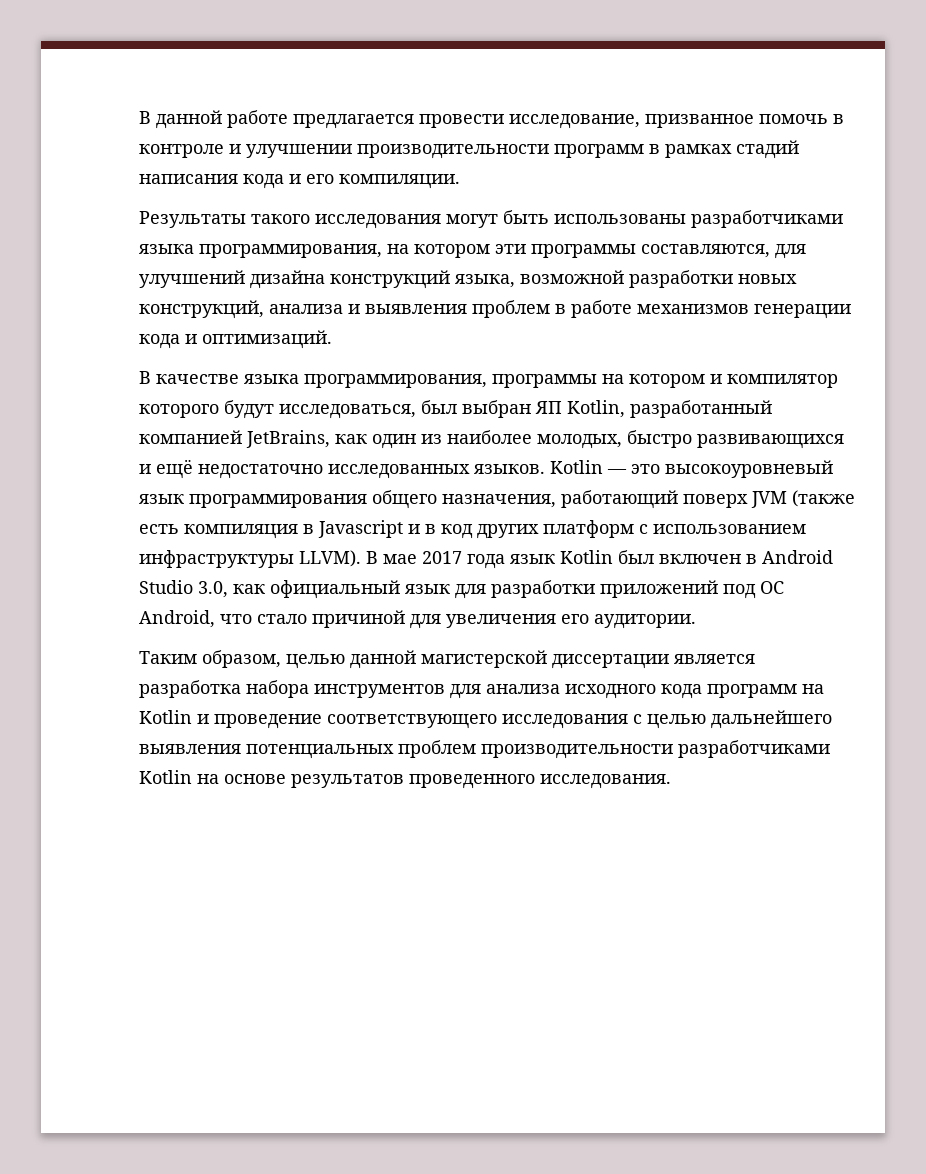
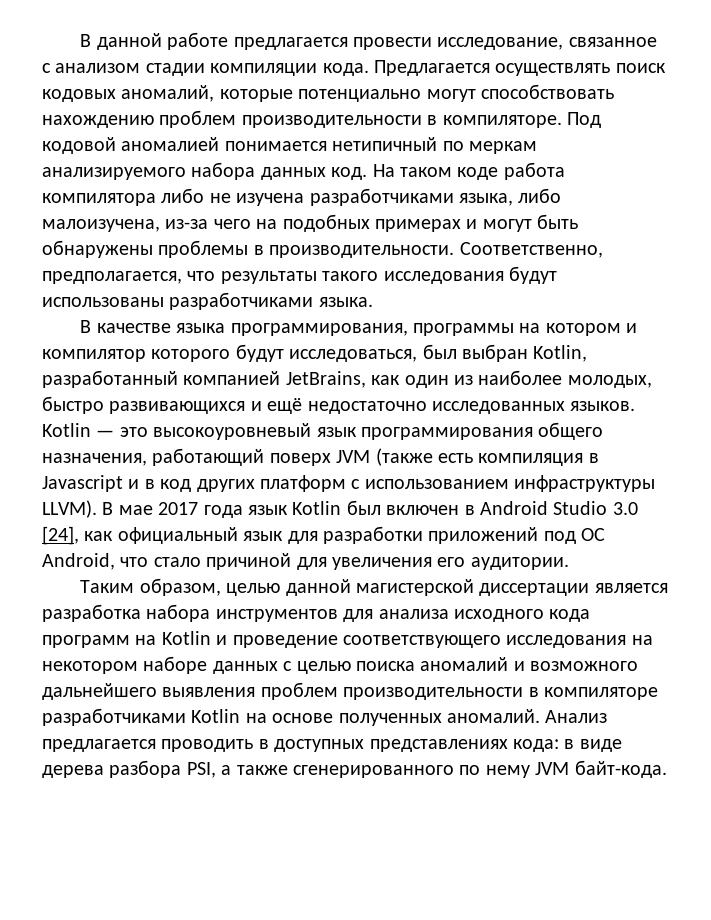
[645,114,844,128] [139,140,799,159] [139,174,460,189] [139,210,843,229] [139,244,806,259] [139,270,797,289] [139,300,851,319] [139,330,332,349] призванное помочь в контроле и улучшении производительности программ в рамках стадий написания кода и его компиляции. // Результаты такого исследования могут быть использованы разработчиками языка программирования, на котором эти программы составляются, для улучшений дизайна конструкций языка, возможной разработки новых конструкций, анализа и выявления проблем в работе механизмов генерации кода и оптимизаций. -> [568,37,657,47] [42,60,666,76] [42,84,614,102] [42,110,601,128] [42,137,537,154] [42,162,565,180] [42,188,562,206] [42,214,579,232] [42,240,603,258] [42,266,557,284] [42,292,373,310] связанное с анализом стадии компиляции кода. Предлагается осуществлять поиск кодовых аномалий, которые потенциально могут способствовать нахождению проблем производительности в компиляторе. Под кодовой аномалией понимается нетипичный по меркам анализируемого набора данных код. На таком коде работа компилятора либо не изучена разработчиками языка, либо малоизучена, из-за чего на подобных примерах и могут быть обнаружены проблемы в производительности. Соответственно, предполагается, что результаты такого исследования будут использованы разработчиками языка.
[535,401,562,414] ЯП -> (528, 353) none
[198,581,228,598] 3.0, -> [612,502,638,515] [42,526,79,545] 3.0 [24],
[633,714,706,729] с целью -> [631,635,653,645] [42,656,639,674] на некотором наборе данных с целью поиска аномалий и возможного
[246,740,673,759] потенциальных проблем производительности -> [260,682,658,700] проблем производительности в компиляторе
[291,774,671,789] результатов проведенного исследования. -> [338,709,608,726] [42,739,622,752] [42,760,667,778] полученных аномалий. Анализ предлагается проводить в доступных представлениях кода: в виде дерева разбора PSI, а также сгенерированного по нему JVM байт-кода.

